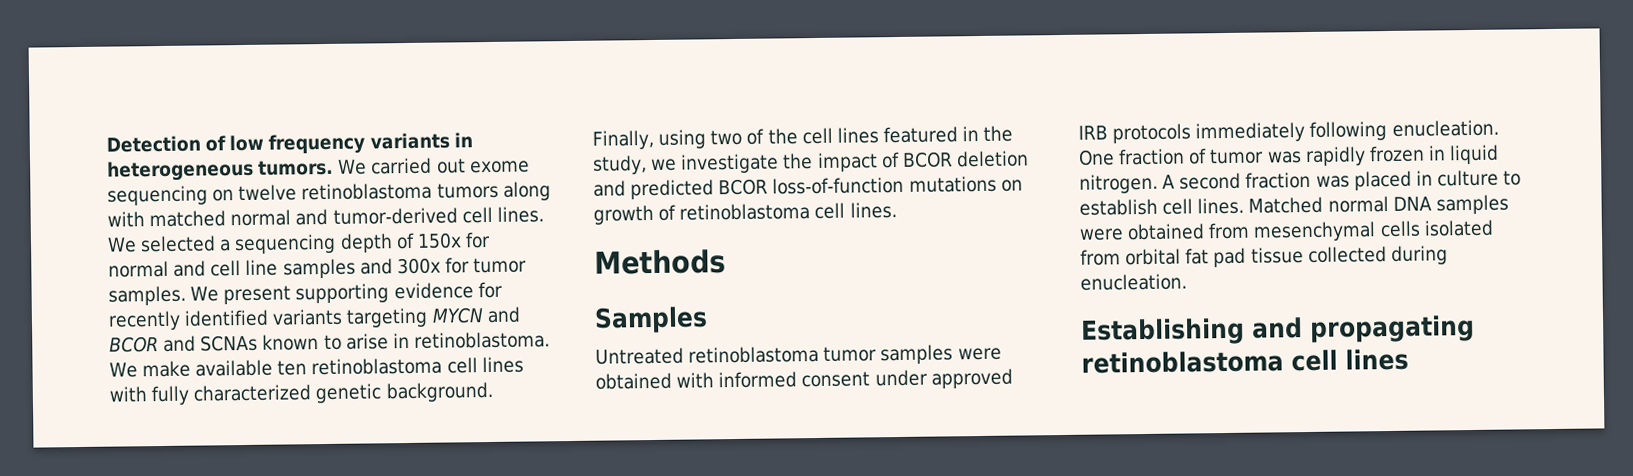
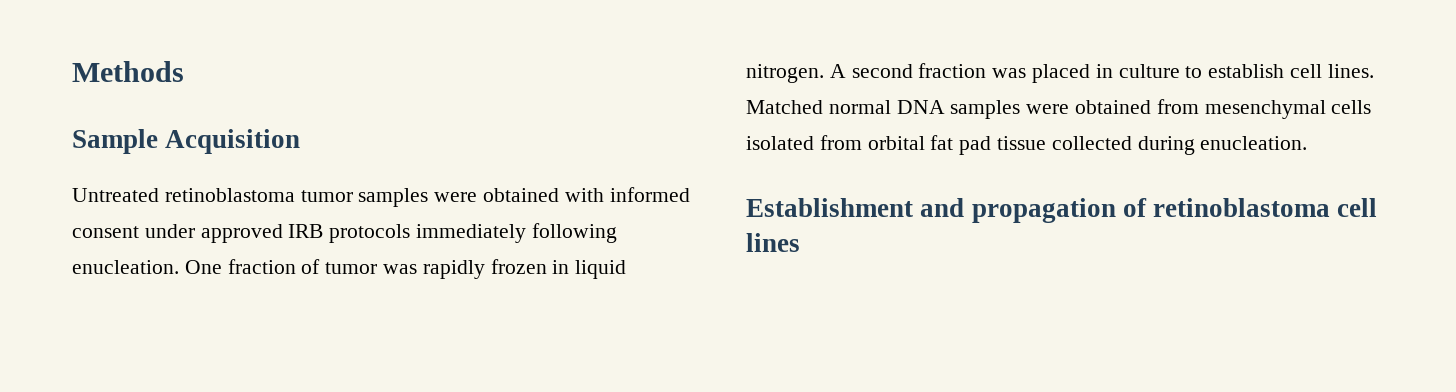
[106,132,473,155] [107,157,530,182] [107,181,551,206] [107,206,544,228] [107,231,491,255] [108,257,528,279] [108,281,503,306] [108,306,521,331] [109,331,550,353] [109,356,524,378] [109,381,493,406] [592,125,1014,150] [592,150,1029,175] [593,175,1023,200] [593,202,897,225] Detection of low frequency variants in heterogeneous tumors. We carried out exome sequencing on twelve retinoblastoma tumors along with matched normal and tumor-derived cell lines. We selected a sequencing depth of 150x for normal and cell line samples and 300x for tumor samples. We present supporting evidence for recently identified variants targeting MYCN and BCOR and SCNAs known to arise in retinoblastoma. We make available ten retinoblastoma cell lines with fully characterized genetic background. Finally, using two of the cell lines featured in the study, we investigate the impact of BCOR deletion and predicted BCOR loss-of-function mutations on growth of retinoblastoma cell lines. // -> (72, 71) none
[594,306,708,334] Samples -> [72,129,301,154] Sample Acquisition
[1081,314,1475,346] Establishing and propagating -> [746,198,1147,223] Establishment and propagation of

